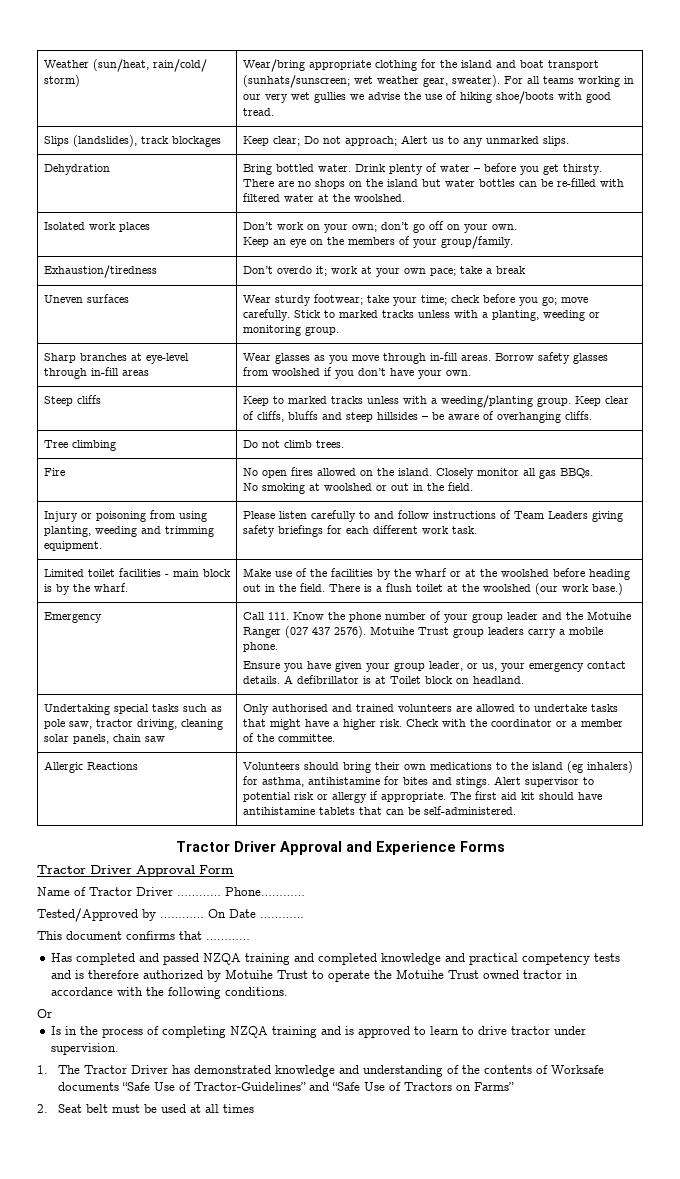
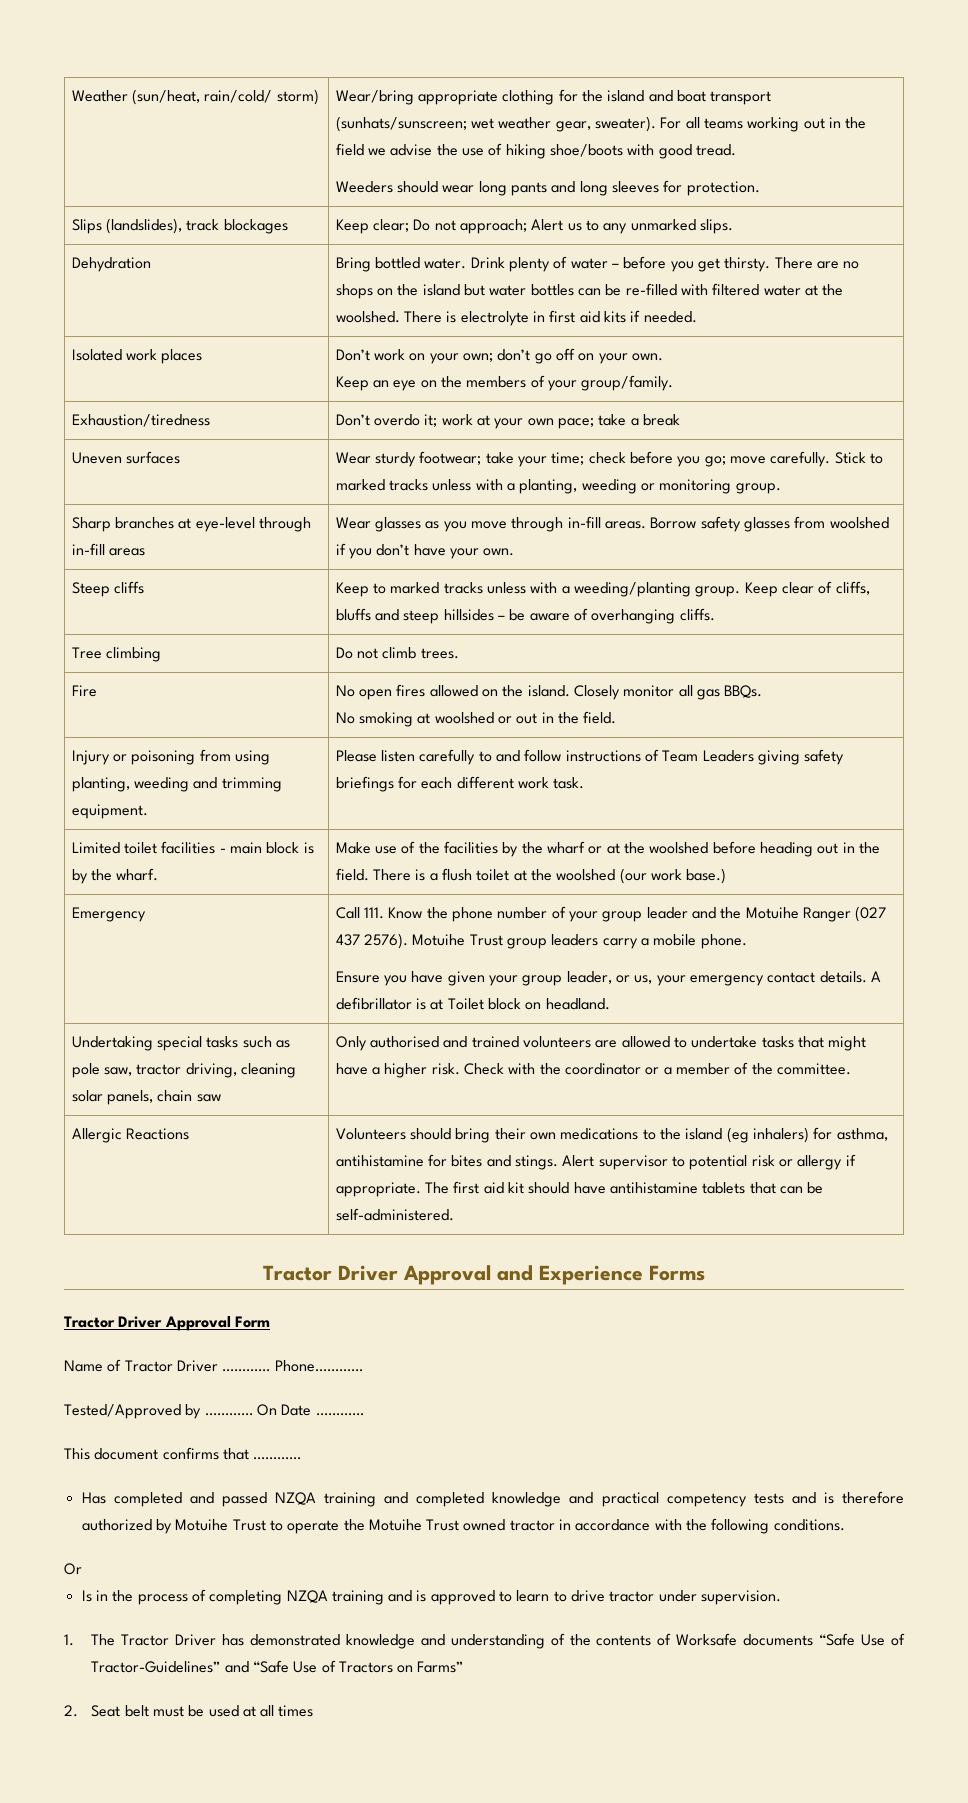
[623,76,634,84] [242,92,346,103] in our very wet gullies -> [803,117,867,129] [335,143,364,156] out in the field
(274, 112) none -> [335,180,760,196] // Weeders should wear long pants and long sleeves for protection.
(405, 198) none -> [404,310,697,326] There is electrolyte in first aid kits if needed.

